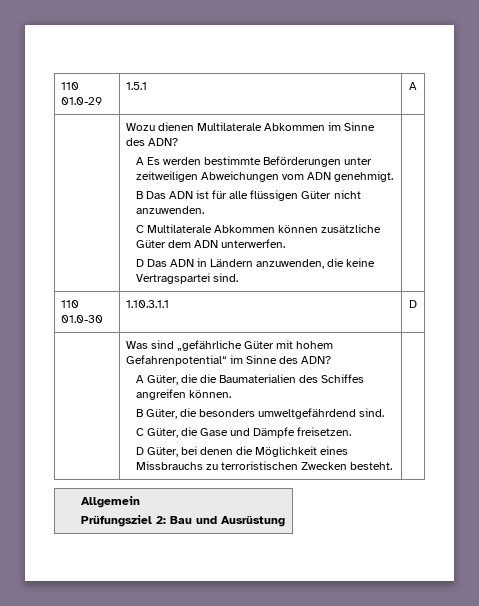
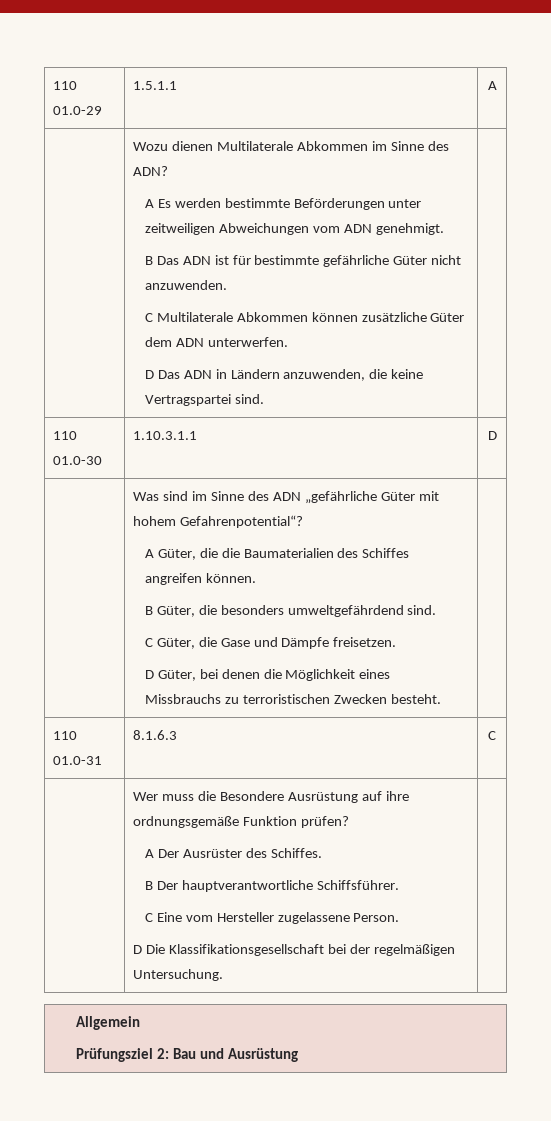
[125,82,147,90] 1.5.1 -> [133,81,178,90] 1.5.1.1
[229,190,299,201] alle flüssigen -> [254,255,390,267] bestimmte gefährliche
[177,340,334,351] [125,355,332,366] „gefährliche Güter mit hohem Gefahrenpotential“ im Sinne des ADN? -> [192,491,439,504] [133,515,304,528] im Sinne des ADN „gefährliche Güter mit hohem Gefahrenpotential“?
(393, 466) none -> [53,731,78,740] [53,756,103,765] [133,730,178,740] [488,731,496,740] [133,791,409,803] [133,816,350,828] [144,848,322,858] [144,880,399,892] [144,912,400,924] [133,944,455,956] [133,969,224,981] // 110 01.0-31 | 8.1.6.3 | C // | Wer muss die Besondere Ausrüstung auf ihre ordnungsgemäße Funktion prüfen? // A Der Ausrüster des Schiffes. // B Der hauptverantwortliche Schiffsführer. // C Eine vom Hersteller zugelassene Person. // D Die Klassifikationsgesellschaft bei der regelmäßigen Untersuchung. |

